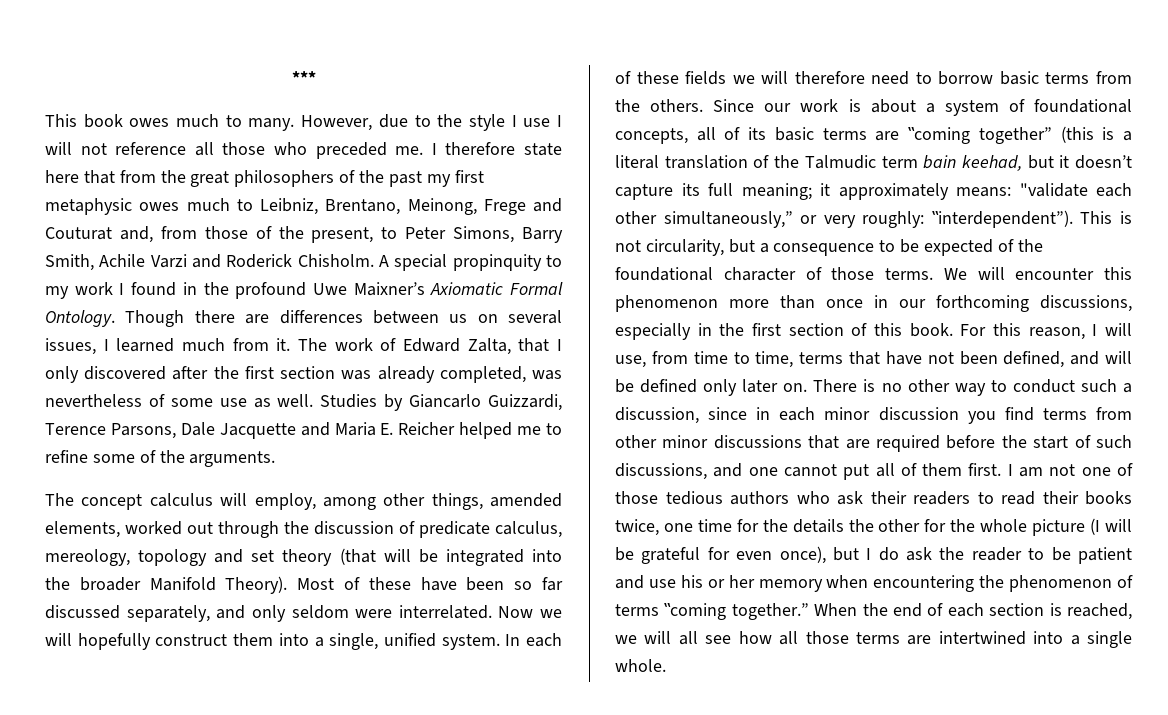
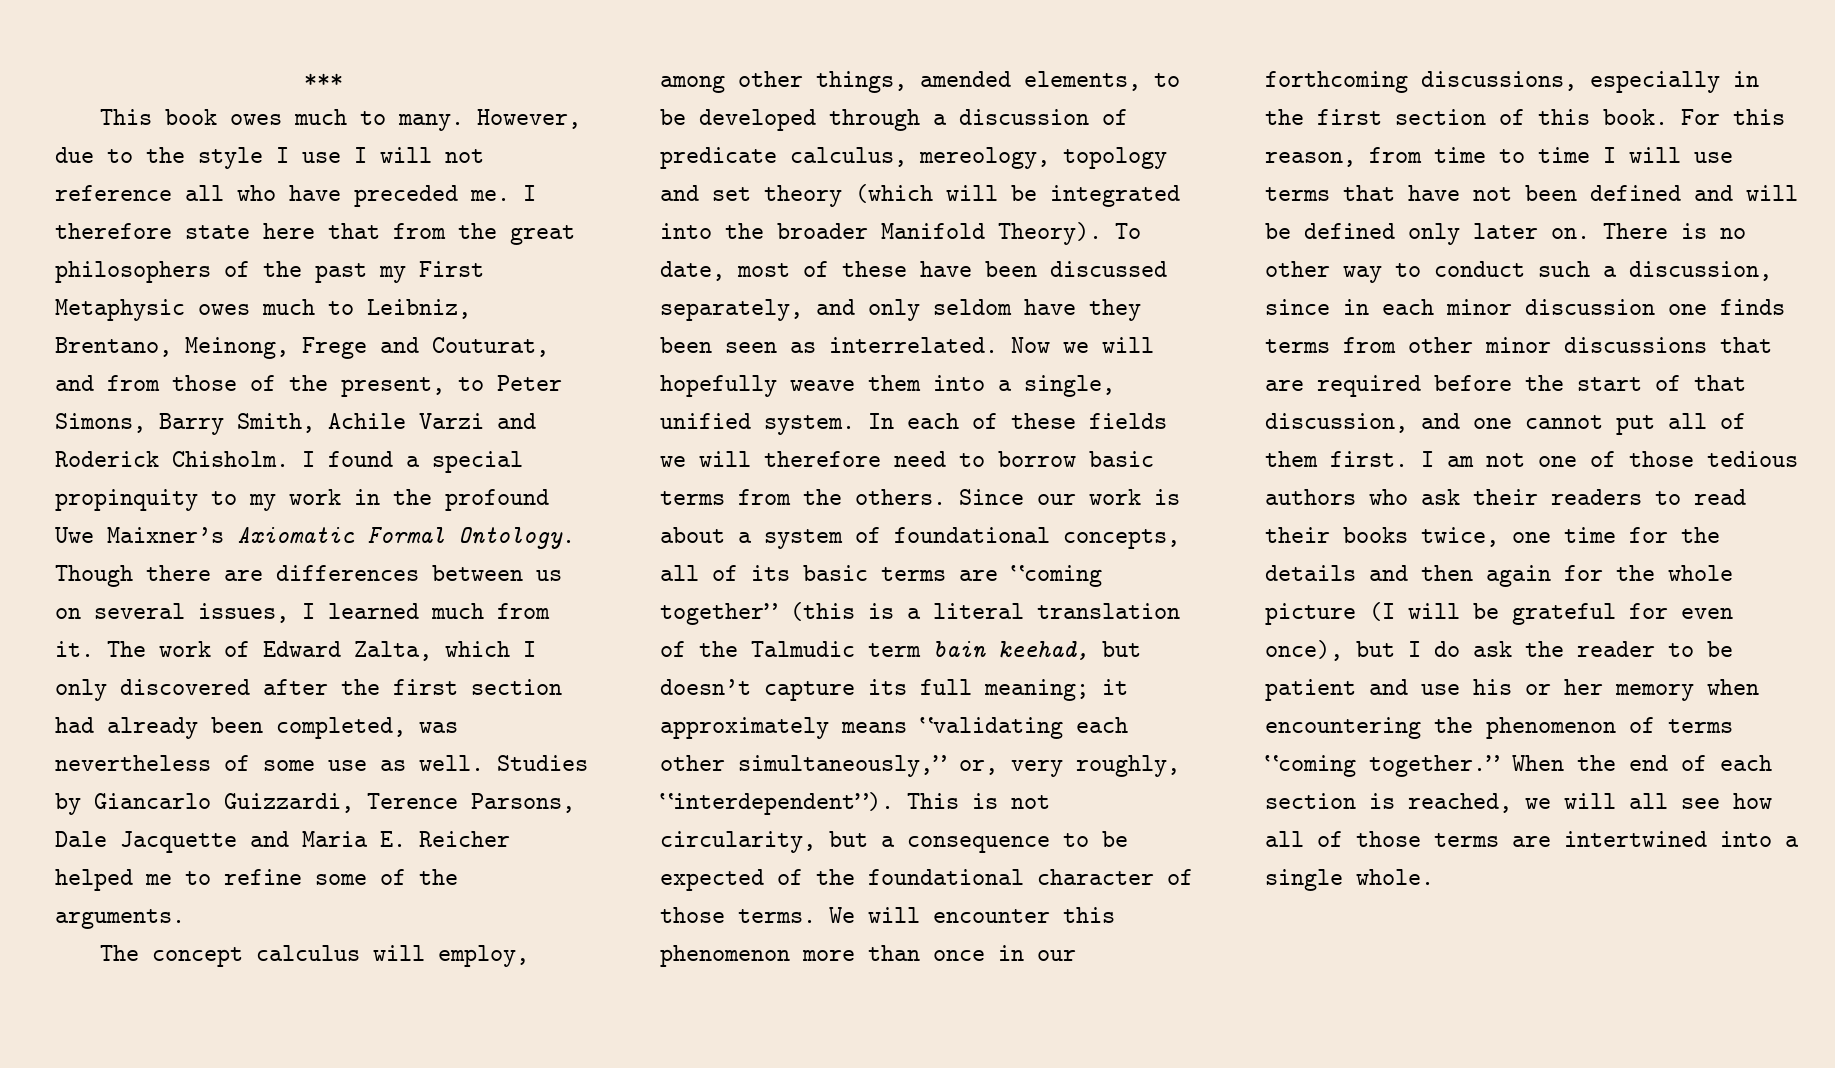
[222,142,307,155] those who -> [237,185,341,201] who have
[454,170,484,183] [45,198,132,215] first metaphysic -> [419,261,484,277] [55,299,185,321] First Metaphysic
[45,226,153,243] Couturat and, -> [432,337,549,357] [55,375,94,391] Couturat, and
[379,255,390,267] A -> [302,451,420,467] I found a
[119,282,177,296] I found -> (341, 497) none
[518,338,550,352] that -> [445,641,510,657] which
[341,366,435,383] was already -> [55,717,263,739] had already been
[125,521,309,538] worked out through the -> [1154,73,1180,87] [660,109,947,131] to be developed through a
[339,548,376,565] (that -> [855,184,933,203] (which
[297,578,335,590] Most -> [1115,223,1141,239] [660,261,790,281] To date, most
[514,577,563,591] so far -> (1037, 269) none
[355,609,393,618] were -> [1024,299,1141,321] [660,337,816,353] have they been seen as
[155,634,228,646] construct -> [790,380,855,391] weave
[1059,155,1070,168] it -> (1141, 649) none
[956,183,1088,197] means: "validate -> [841,717,1063,739] means ‟validating
[800,211,925,228] or very roughly: -> [959,755,1180,777] or, very roughly,
[1092,323,1132,336] [615,351,794,368] I will use, from time to time, -> [1369,147,1733,163] from time to time I will use
[1003,351,1065,368] defined, -> [1590,185,1681,201] defined
[967,407,1034,424] you find -> [1668,299,1785,315] one finds
[1096,435,1132,448] [615,463,707,480] such discussions, -> [1694,375,1746,391] [1265,413,1408,433] that discussion,
[848,519,921,532] the other -> [1369,565,1551,587] and then again
(799, 638) none -> [1317,831,1343,847] of

